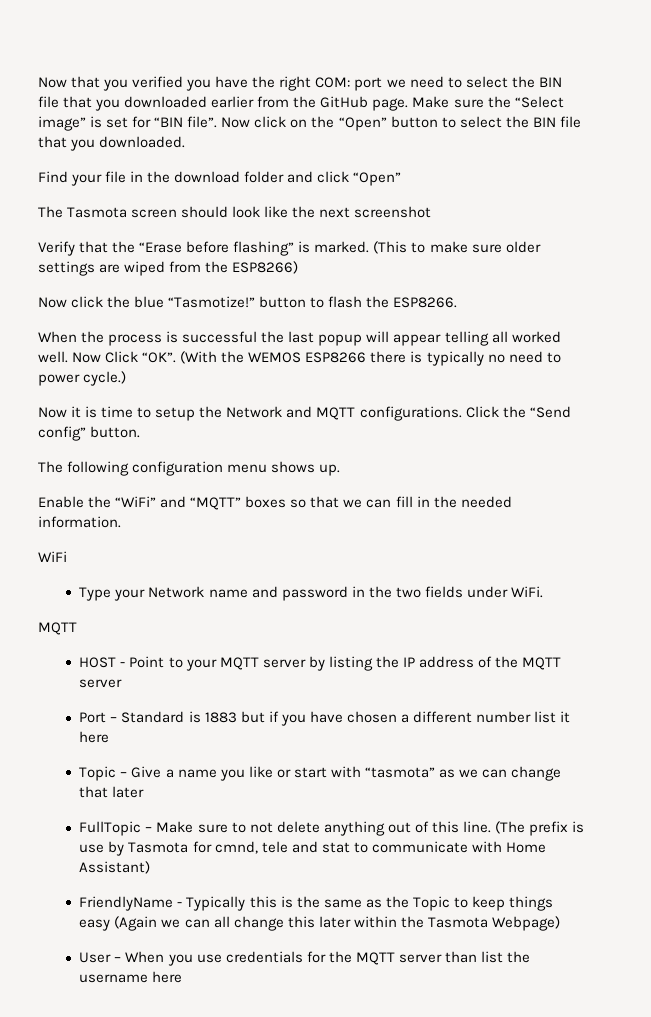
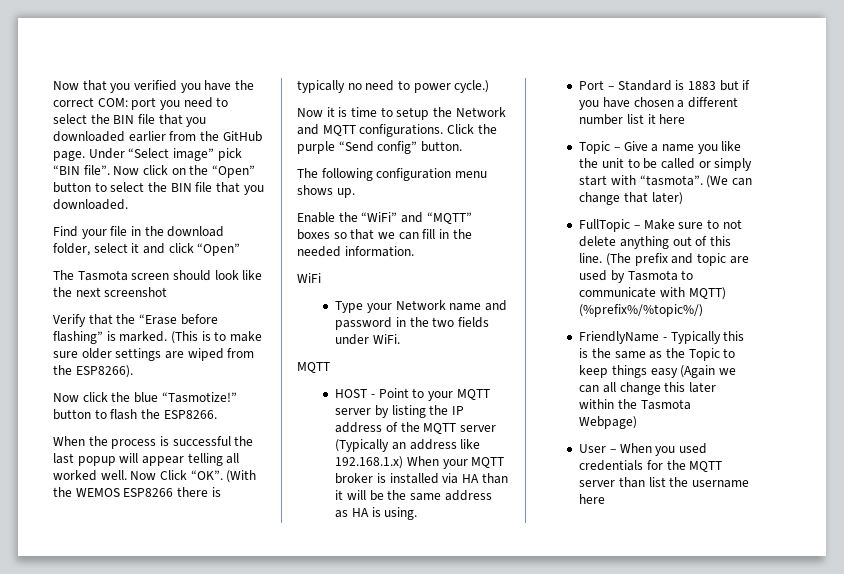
[279,76,312,91] right -> [53,97,94,107] correct
[386,79,406,88] we -> [159,100,180,110] you
[412,96,564,108] [38,116,152,131] Make sure the “Select image” is set for -> [88,148,242,161] Under “Select image” pick
[244,171,285,183] folder -> [53,243,140,256] folder, select it
(408, 247) none -> [201,331,211,341] is
[232,261,299,274] ESP8266) -> [75,365,133,378] ESP8266).
(526, 412) none -> [297,141,335,154] purple
(123, 683) none -> [335,439,481,452] [335,456,505,469] [335,473,508,484] [335,490,492,501] [335,507,418,520] (Typically an address like 192.168.1.x) When your MQTT broker is installed via HA than it will be the same address as HA is using.
[276,766,478,778] or start with “tasmota” as we -> [579,158,753,171] [579,175,729,188] the unit to be called or simply start with “tasmota”. (We
[112,786,145,798] later -> [651,192,683,205] later)
[572,821,585,833] [79,841,350,856] is use by Tasmota for cmnd, tele and stat -> [671,253,749,266] [579,270,678,283] and topic are used by Tasmota
[505,842,546,853] [79,861,151,874] Home Assistant) -> [688,287,726,300] [579,304,704,317] MQTT) (%prefix%/%topic%/)
[196,954,222,963] use -> [678,443,707,454] used

